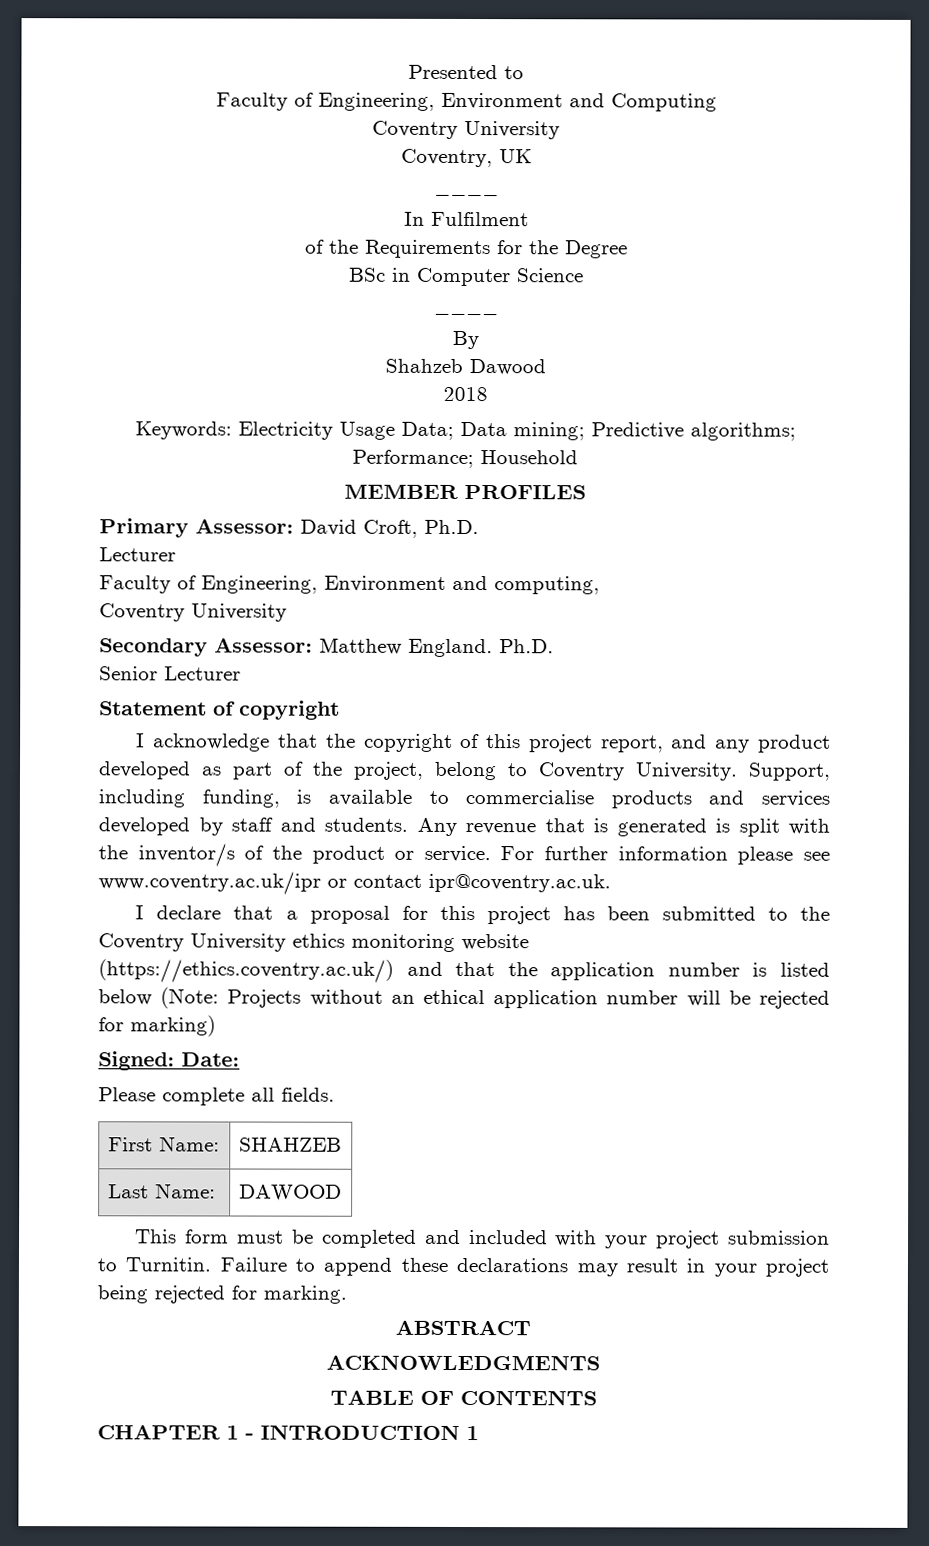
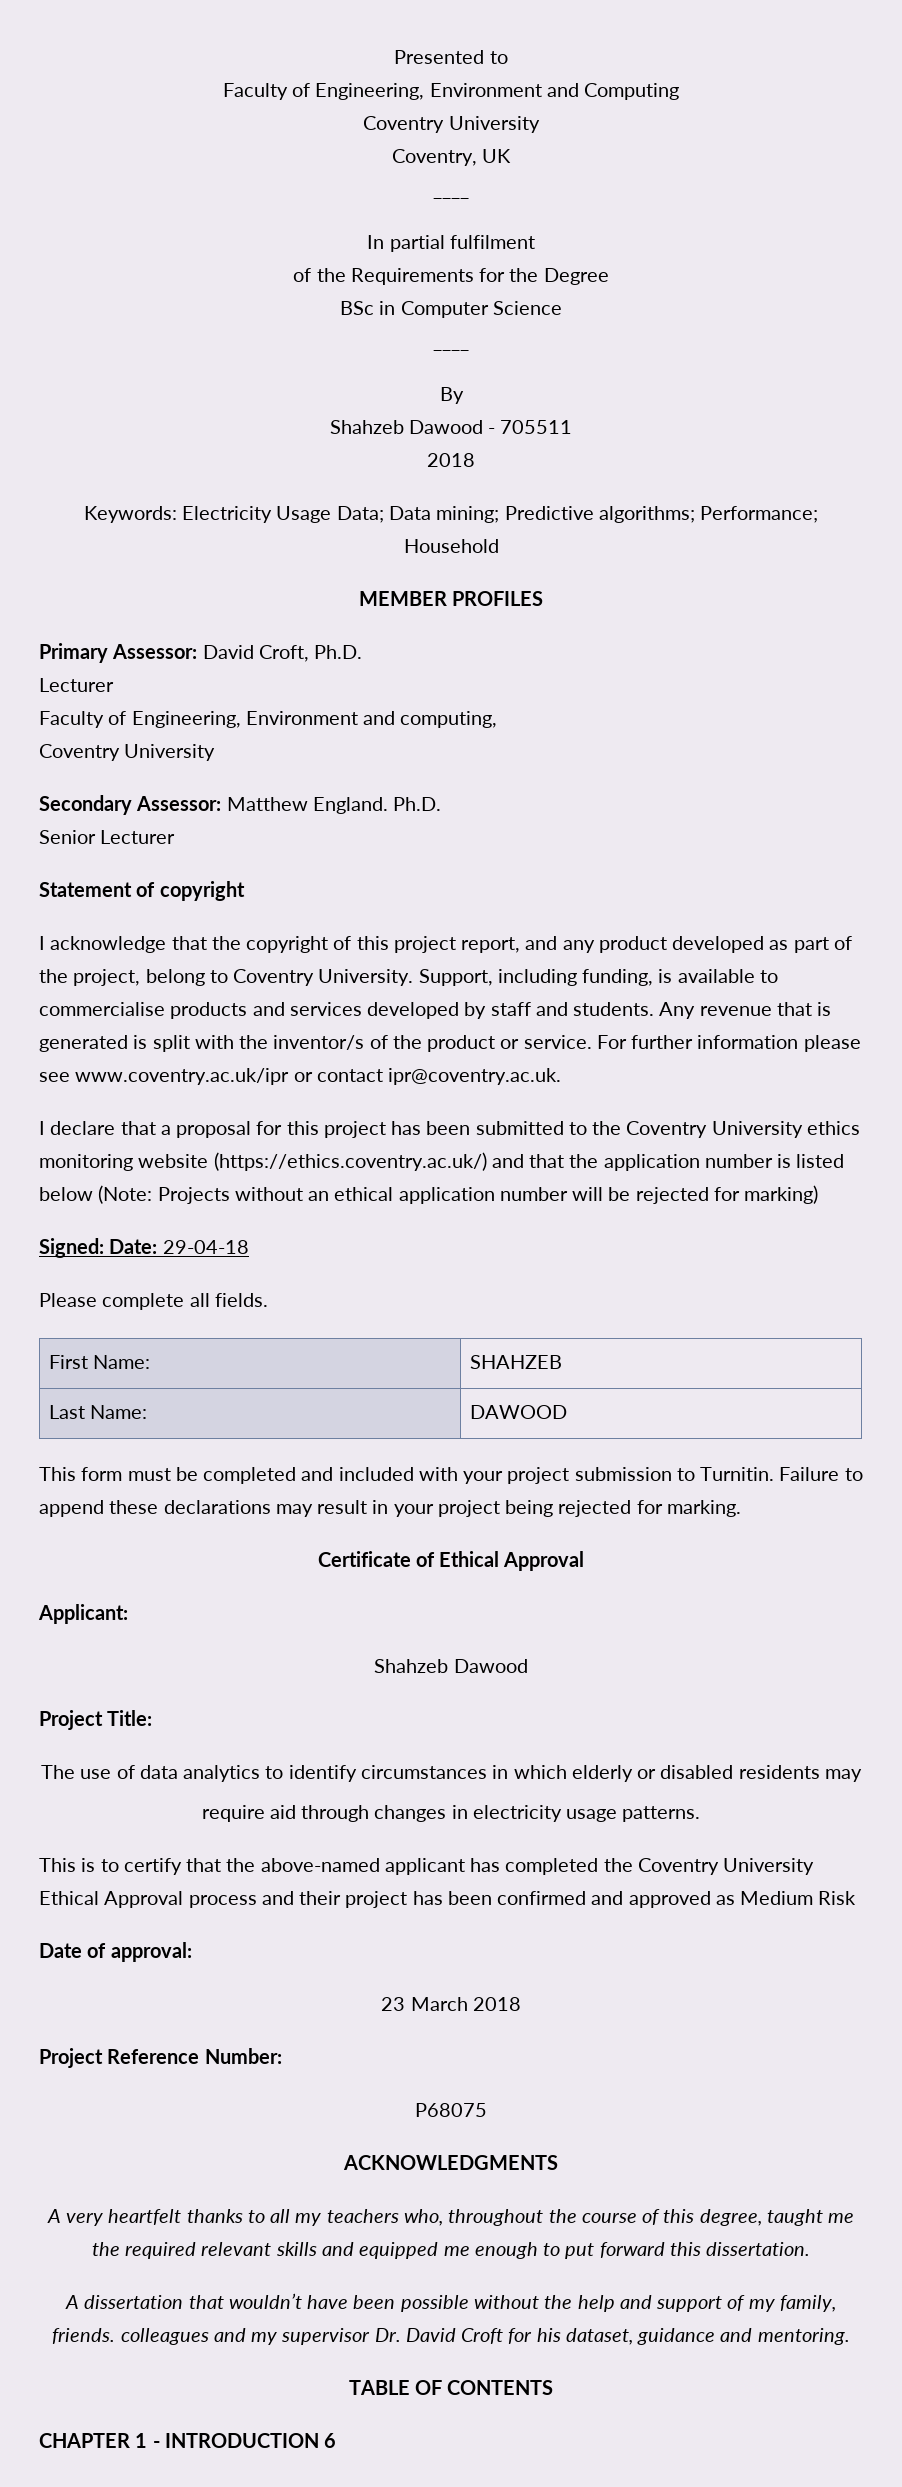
[430,211,529,227] Fulfilment -> [389,235,535,252] partial fulfilment
(546, 367) none -> [488,420,573,434] - 705511
(240, 1059) none -> [162,1240,249,1254] 29-04-18
[395,1319,531,1336] [326,1354,600,1371] ABSTRACT // ACKNOWLEDGMENTS -> [317,1551,585,1571] [38,1604,128,1624] [374,1659,528,1673] [39,1710,153,1730] [41,1765,862,1782] [201,1805,701,1822] [39,1858,815,1875] [39,1891,857,1908] [39,1942,192,1962] [381,1997,521,2011] [39,2048,282,2068] [415,2103,487,2117] [343,2155,558,2170] [46,2209,855,2226] [91,2242,811,2259] [65,2293,836,2312] [52,2328,850,2345] Certificate of Ethical Approval // Applicant: // Shahzeb Dawood // Project Title: // The use of data analytics to identify circumstances in which elderly or disabled residents may // require aid through changes in electricity usage patterns. // This is to certify that the above-named applicant has completed the Coventry University Ethical Approval process and their project has been confirmed and approved as Medium Risk // Date of approval: // 23 March 2018 // Project Reference Number: // P68075 // ACKNOWLEDGMENTS // A very heartfelt thanks to all my teachers who, throughout the course of this degree, taught me the required relevant skills and equipped me enough to put forward this dissertation. // A dissertation that wouldn’t have been possible without the help and support of my family, friends. colleagues and my supervisor Dr. David Croft for his dataset, guidance and mentoring.
[466,1426,479,1441] 1 -> [324,2433,337,2448] 6

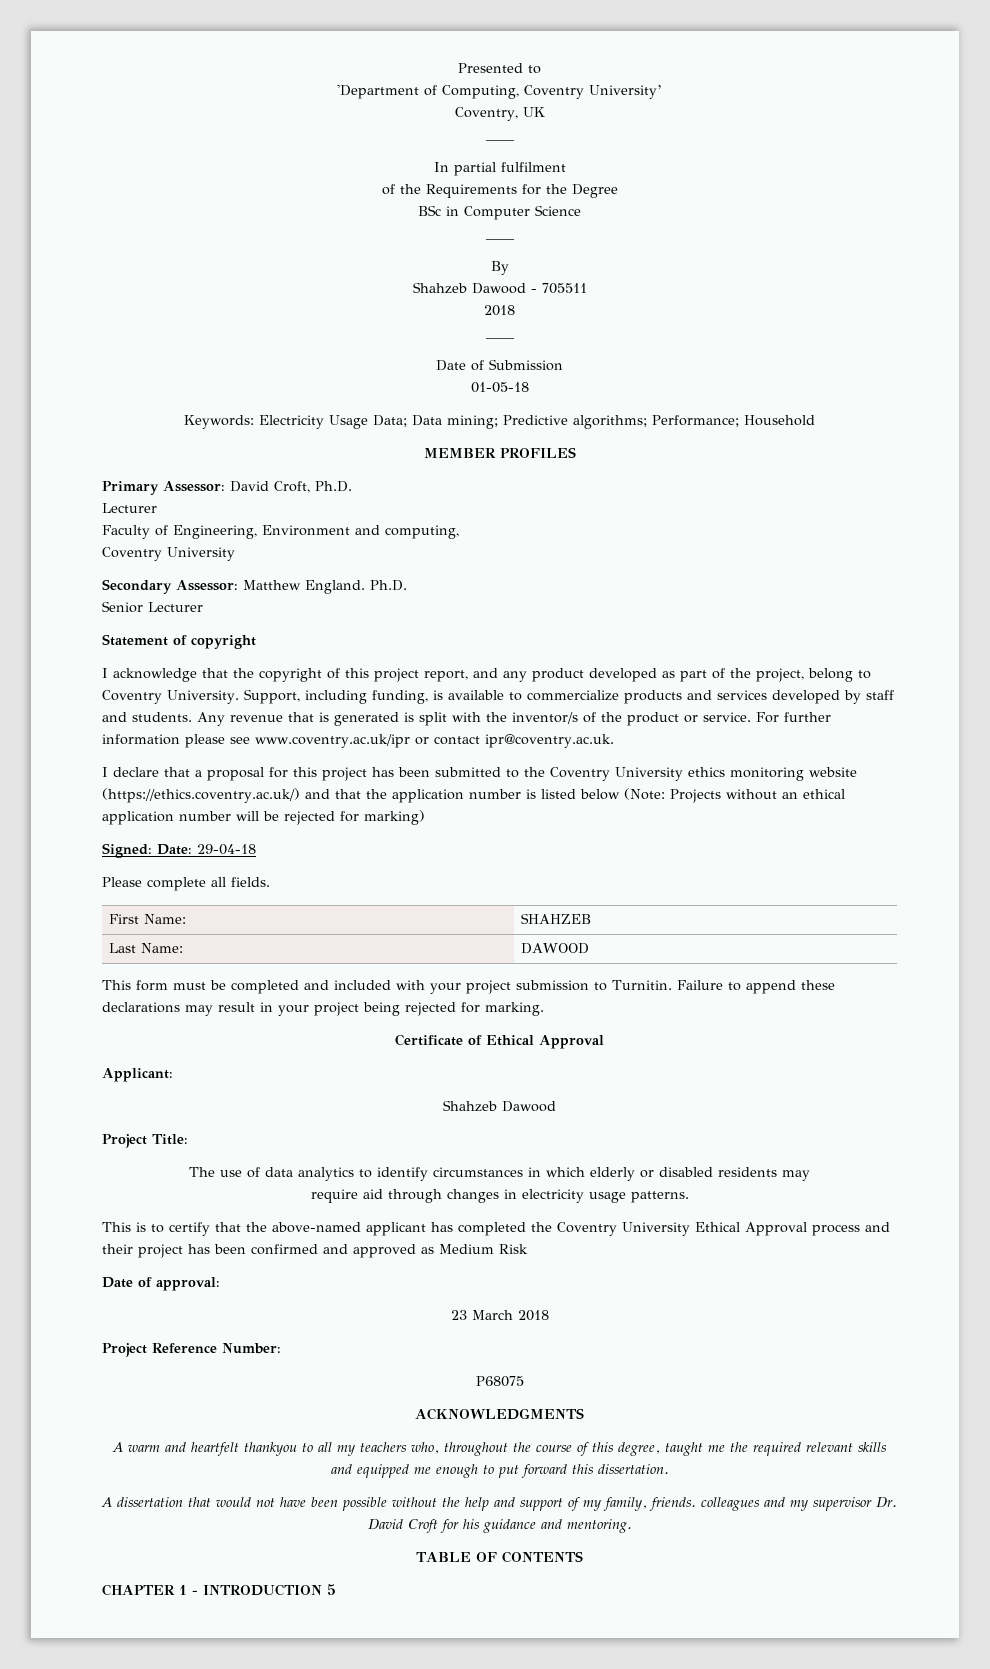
[222,83,680,100] [363,116,540,133] Faculty of Engineering, Environment and Computing // Coventry University -> [337,84,662,99] 'Department of Computing, Coventry University’
(475, 460) none -> [485,337,514,339] [436,359,563,371] [470,382,529,393] // ____ // Date of Submission // 01-05-18
[39,1002,165,1016] commercialise -> [526,690,619,701] commercialize
[66,2209,243,2226] very heartfelt thanks -> [128,1442,297,1456] warm and heartfelt thankyou
[228,2293,302,2309] wouldn’t -> [216,1497,276,1507] would not
[565,2328,633,2345] dataset, -> (480, 1524) none
[324,2433,337,2448] 6 -> [327,1584,336,1595] 5

